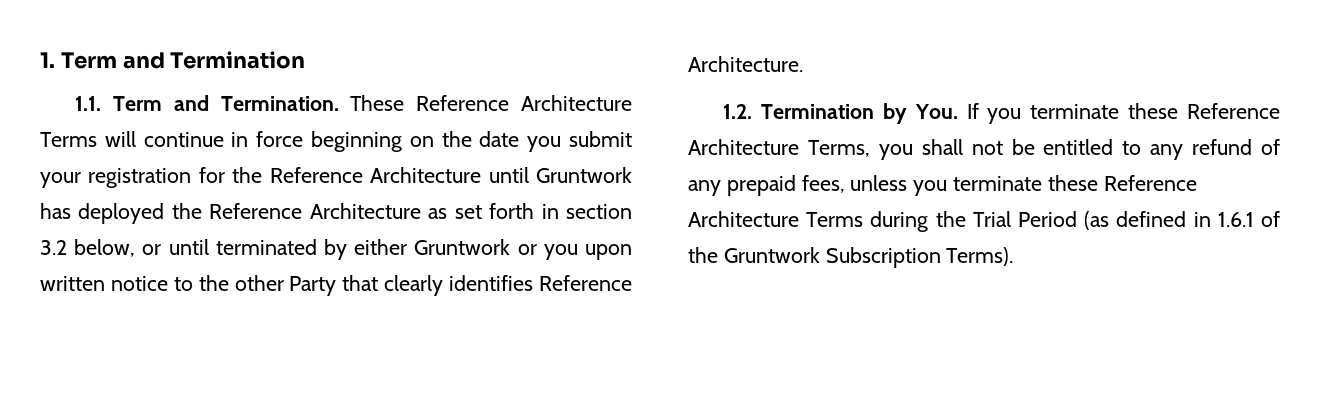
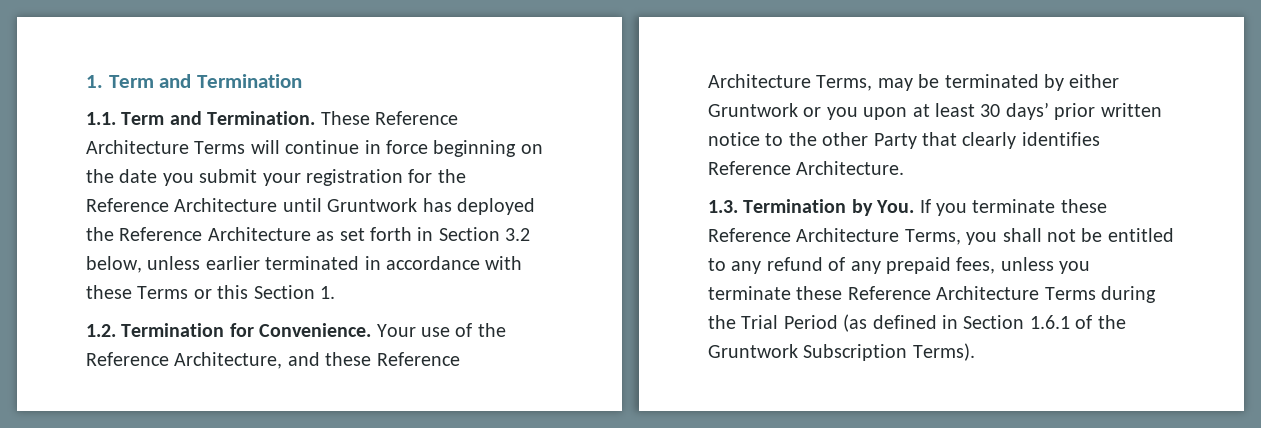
[566,204,633,219] section -> [438,227,500,241] Section
[142,239,209,255] or until -> [147,256,523,270] [86,285,335,299] [86,323,506,337] [86,352,460,369] [708,74,940,91] unless earlier terminated in accordance with these Terms or this Section 1. // 1.2. Termination for Convenience. Your use of the Reference Architecture, and these Reference Architecture Terms, may be
(632, 252) none -> [912,102,1096,120] at least 30 days’ prior
[723,104,753,119] 1.2. -> [708,200,738,213] 1.3.
(1211, 219) none -> [963,315,1025,329] Section

